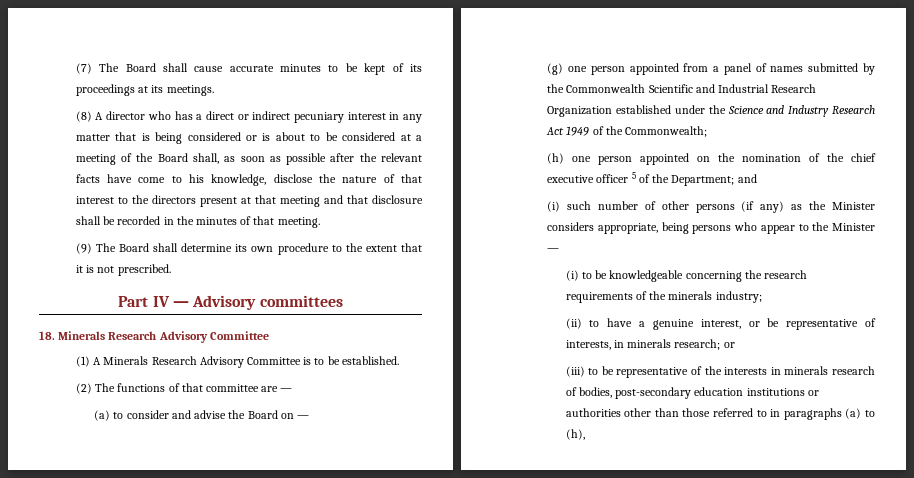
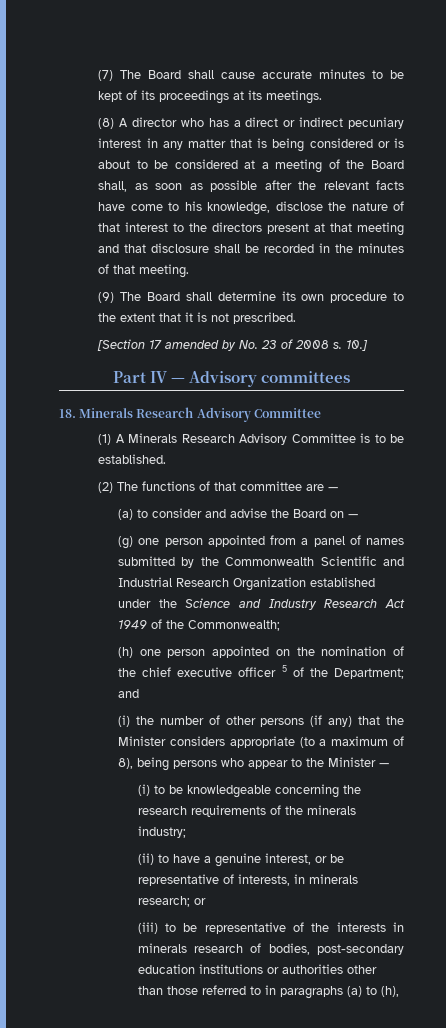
(171, 270) none -> [97,339,369,351] // [Section 17 amended by No. 23 of 2008 s. 10.]
[567,201,592,210] such -> [135,716,154,725] the
[791,204,803,210] as -> [358,716,381,725] that
[597,223,658,234] appropriate, -> [229,736,404,748] [118,758,134,769] appropriate (to a maximum of 8),

